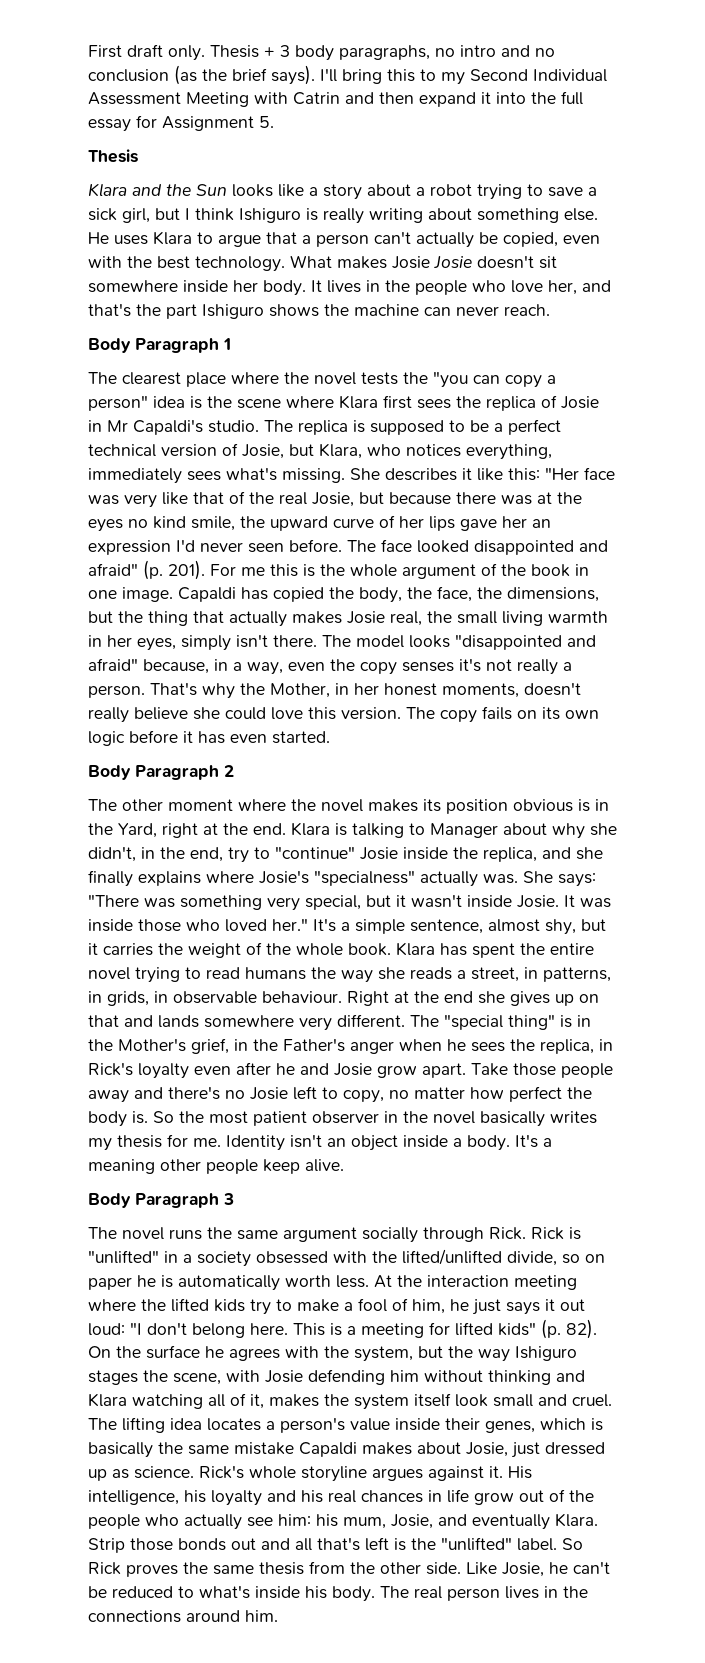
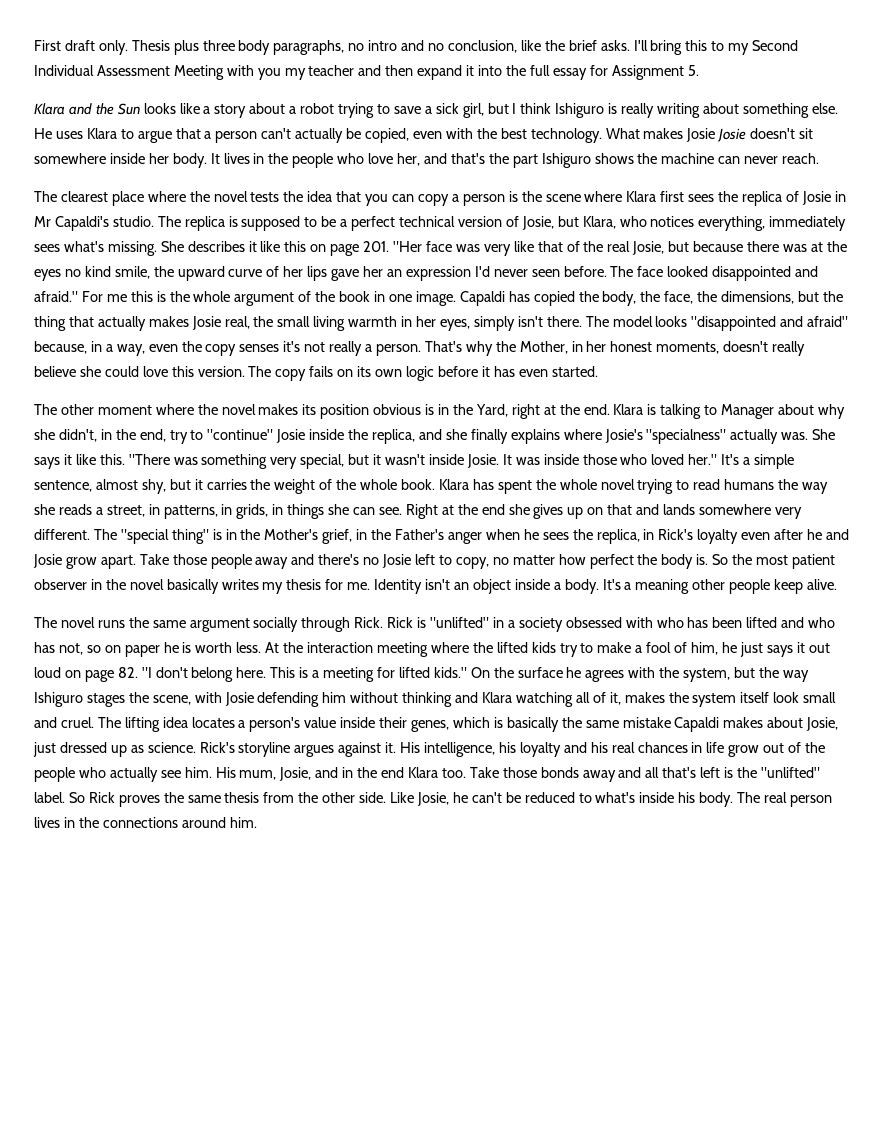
[264,45,290,57] + 3 -> [173,40,235,55] plus three
[88,65,197,85] conclusion (as -> [447,40,541,53] conclusion, like
[271,65,315,85] says). -> [600,40,630,51] asks.
[293,92,340,105] Catrin -> [257,65,355,80] you my teacher
[88,149,138,163] // Thesis -> (699, 70) none
[88,338,231,353] // Body Paragraph 1 -> (820, 158) none
[433,371,468,388] "you -> [307,191,389,206] idea that you
[88,395,185,411] person" idea -> [462,194,505,206] person
[508,468,540,481] this: -> [284,241,390,256] this on page 201.
[88,560,205,580] afraid" (p. 201). -> [34,291,78,302] afraid."
[88,765,234,780] // Body Paragraph 2 -> (598, 371) none
[558,873,596,887] says: -> [34,454,125,469] says it like this.
[550,943,594,955] entire -> [559,479,597,490] whole
[173,991,342,1004] observable behaviour. -> [287,504,402,519] things she can see.
[88,1193,234,1208] // Body Paragraph 3 -> (838, 584) none
[372,1249,557,1266] the lifted/unlifted divide, -> [656,617,836,628] [34,642,83,655] who has been lifted and who has not,
[178,1275,280,1291] automatically -> (192, 647) none
[88,1323,125,1336] loud: -> [34,667,138,682] loud on page 82.
[498,1319,597,1339] kids" (p. 82). -> [433,667,467,678] kids."
[249,1466,296,1479] whole -> (235, 747) none
[278,1514,338,1527] him: his -> [184,767,236,778] him. His
[472,1513,598,1530] [88,1538,125,1553] eventually Klara. Strip -> [342,767,499,778] in the end Klara too. Take
[231,1538,256,1550] out -> [582,770,616,782] away

